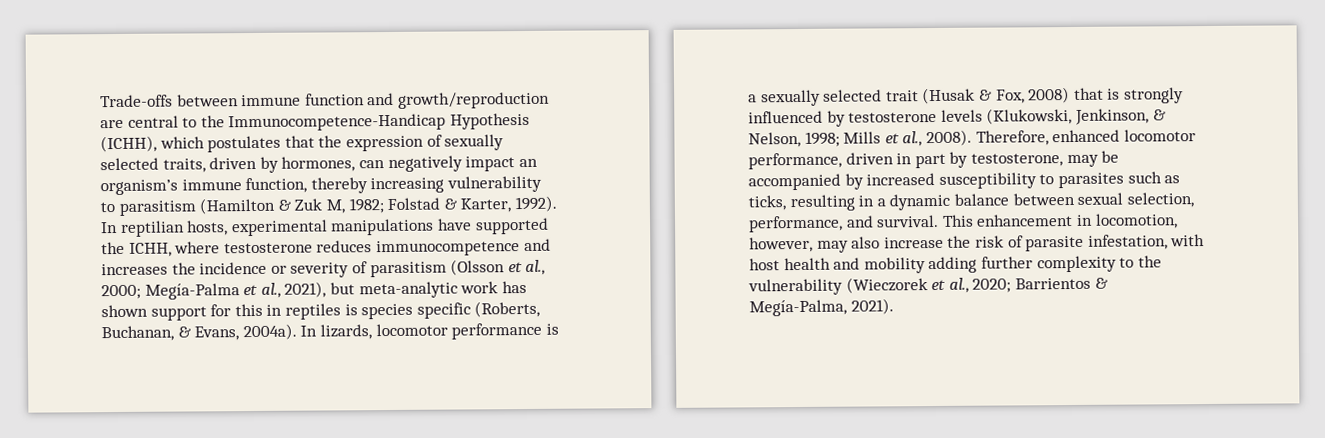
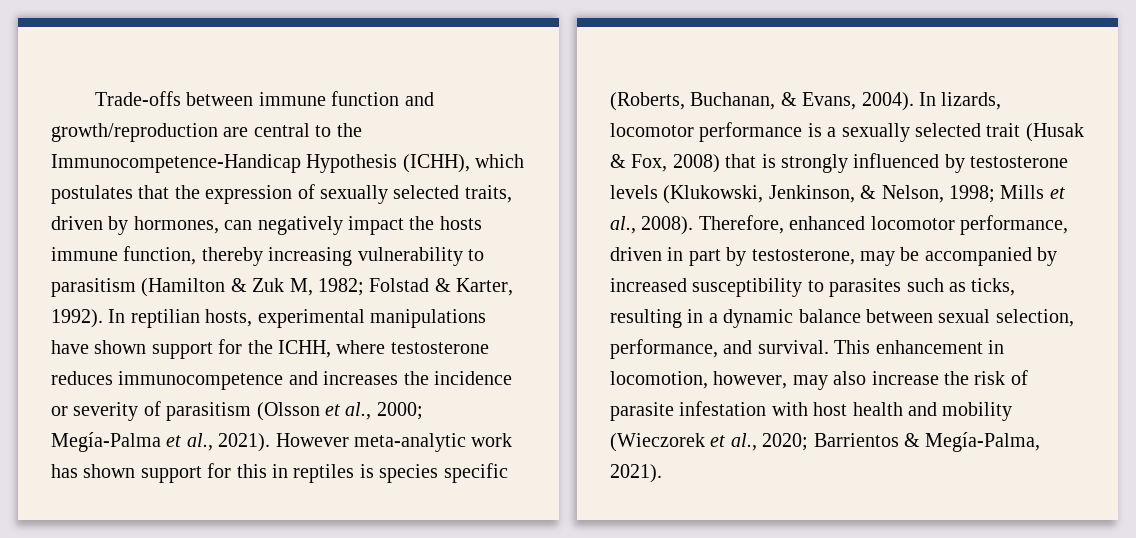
[518,158,538,168] [100,179,178,196] an organism’s -> [409,216,482,230] the hosts
[474,217,549,235] supported -> [94,339,243,359] shown support for
[284,281,355,298] 2021), but -> [218,433,349,452] 2021). However
[242,323,297,341] 2004a). -> [861,92,914,111] 2004).
[1087,234,1168,250] infestation, -> [679,401,767,416] infestation
[928,255,1162,274] [748,278,843,296] adding further complexity to the vulnerability -> (1013, 411) none

